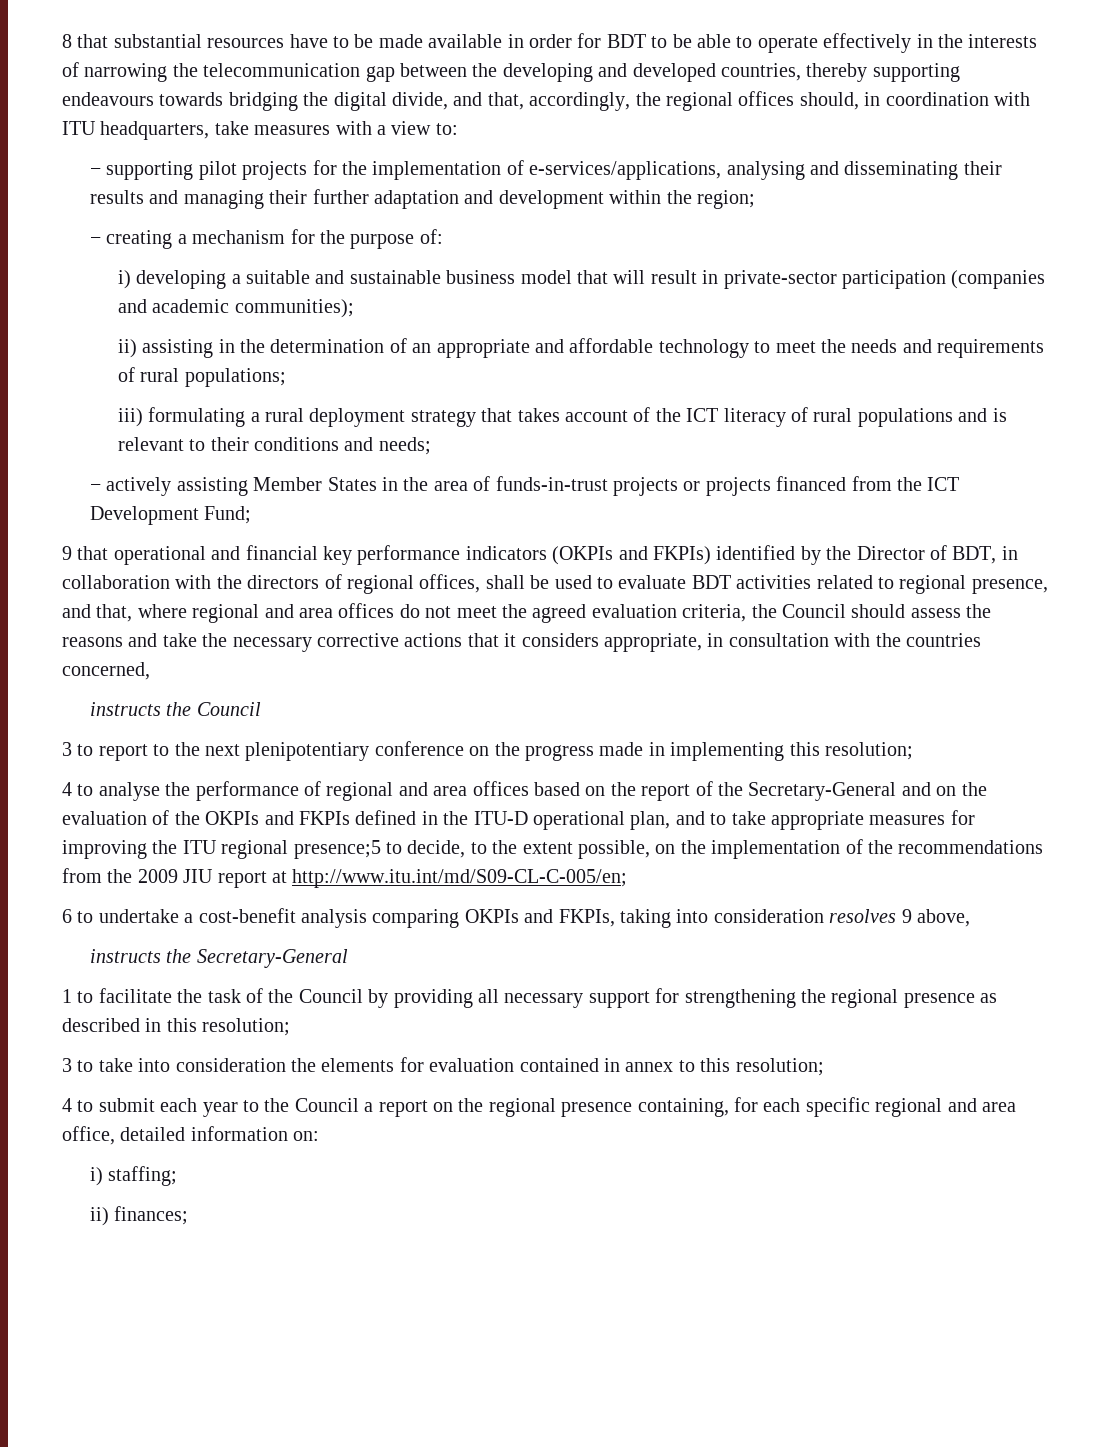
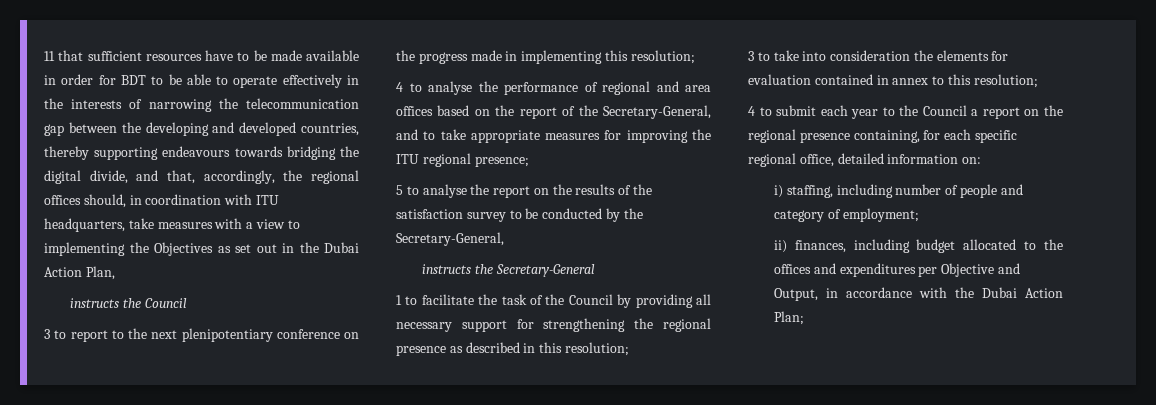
[62,34,202,48] 8 that substantial -> [44,50,142,61] 11 that sufficient
[435,123,458,135] [89,160,1002,180] [89,189,755,209] [89,229,443,249] [117,270,1046,289] [117,299,354,318] [117,338,1045,358] [117,367,286,387] [117,407,1007,427] [117,437,431,455] [89,476,960,496] [89,506,252,525] [62,545,1018,565] [62,574,1048,594] [62,603,992,623] [62,633,981,652] [62,662,150,680] to: // − supporting pilot projects for the implementation of e-services/applications, analysing and disseminating their results and managing their further adaptation and development within the region; // − creating a mechanism for the purpose of: // i) developing a suitable and sustainable business model that will result in private-sector participation (companies and academic communities); // ii) assisting in the determination of an appropriate and affordable technology to meet the needs and requirements of rural populations; // iii) formulating a rural deployment strategy that takes account of the ICT literacy of rural populations and is relevant to their conditions and needs; // − actively assisting Member States in the area of funds-in-trust projects or projects financed from the ICT Development Fund; // 9 that operational and financial key performance indicators (OKPIs and FKPIs) identified by the Director of BDT, in collaboration with the directors of regional offices, shall be used to evaluate BDT activities related to regional presence, and that, where regional and area offices do not meet the agreed evaluation criteria, the Council should assess the reasons and take the necessary corrective actions that it considers appropriate, in consultation with the countries concerned, -> [287,220,300,229] [44,242,359,256] [44,266,115,280] to implementing the Objectives as set out in the Dubai Action Plan,
[748,782,987,801] [62,810,671,830] Secretary-General and on the evaluation of the OKPIs and FKPIs defined in the ITU-D operational plan, -> [602,105,711,119] Secretary-General,
[293,839,1044,859] [62,868,628,888] [62,908,970,928] presence;5 to decide, to the extent possible, on the implementation of the recommendations from the 2009 JIU report at http://www.itu.int/md/S09-CL-C-005/en; // 6 to undertake a cost-benefit analysis comparing OKPIs and FKPIs, taking into consideration resolves 9 above, -> [474,156,529,167] [396,184,653,198] [396,208,643,222] [396,232,504,246] presence; // 5 to analyse the report on the results of the satisfaction survey to be conducted by the Secretary-General,
[947,1098,1016,1112] and area -> (796, 160) none
[108,1166,178,1186] [89,1206,189,1226] staffing; // ii) finances; -> [786,184,1023,198] [773,208,919,222] [773,239,1063,253] [773,263,1020,277] [773,287,1063,301] [773,311,804,325] staffing, including number of people and category of employment; // ii) finances, including budget allocated to the offices and expenditures per Objective and Output, in accordance with the Dubai Action Plan;

